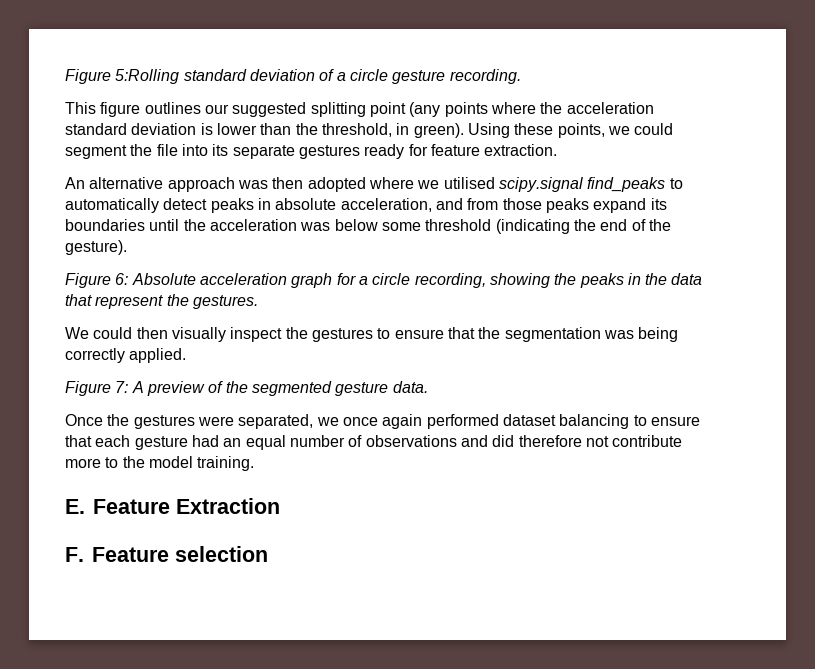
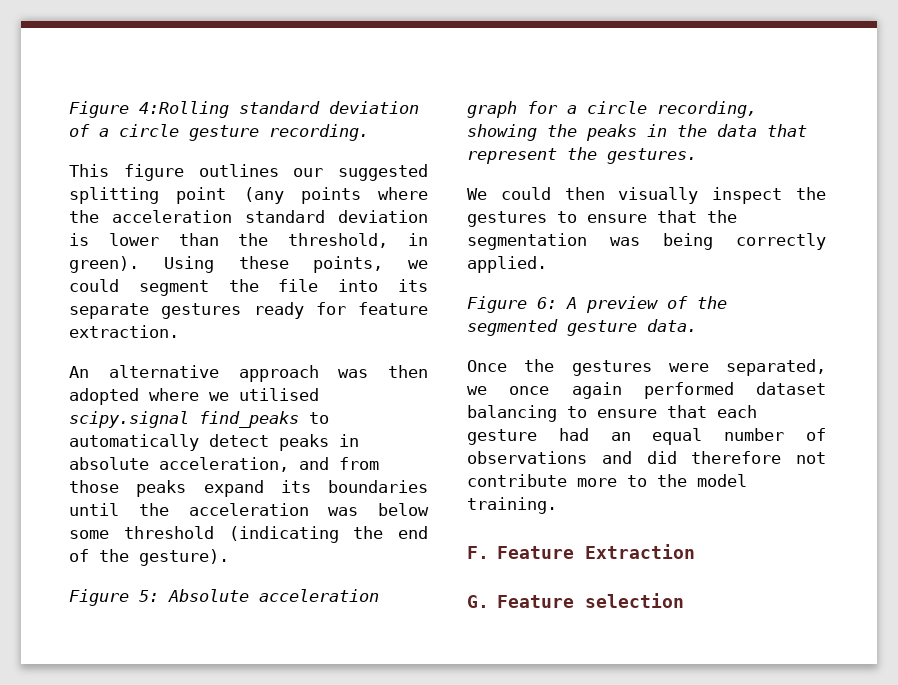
[65,69,180,84] Figure 5:Rolling -> [69,101,229,118] Figure 4:Rolling
[115,273,129,285] 6: -> [139,590,159,602] 5:
[115,381,129,393] 7: -> [537,297,557,309] 6:
[65,499,85,514] E. -> [467,546,489,559] F.
[65,547,84,562] F. -> [467,595,489,608] G.

